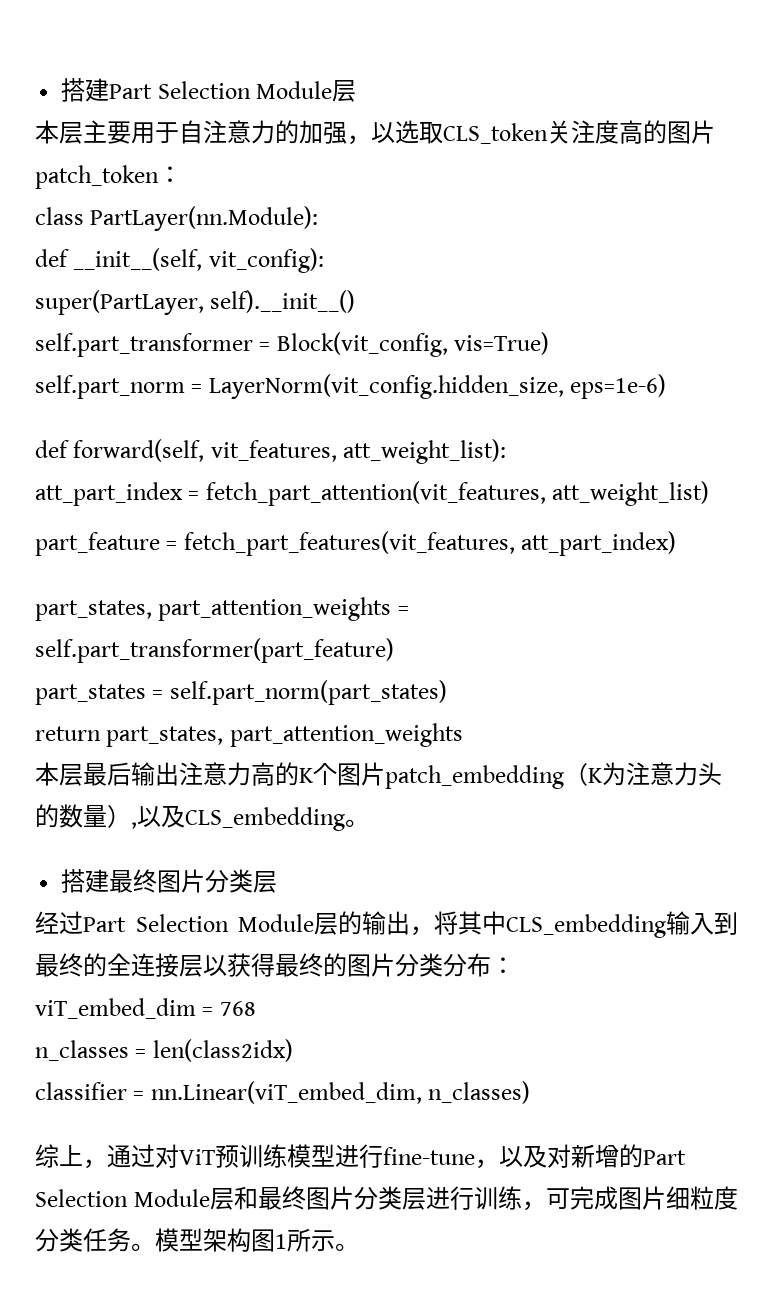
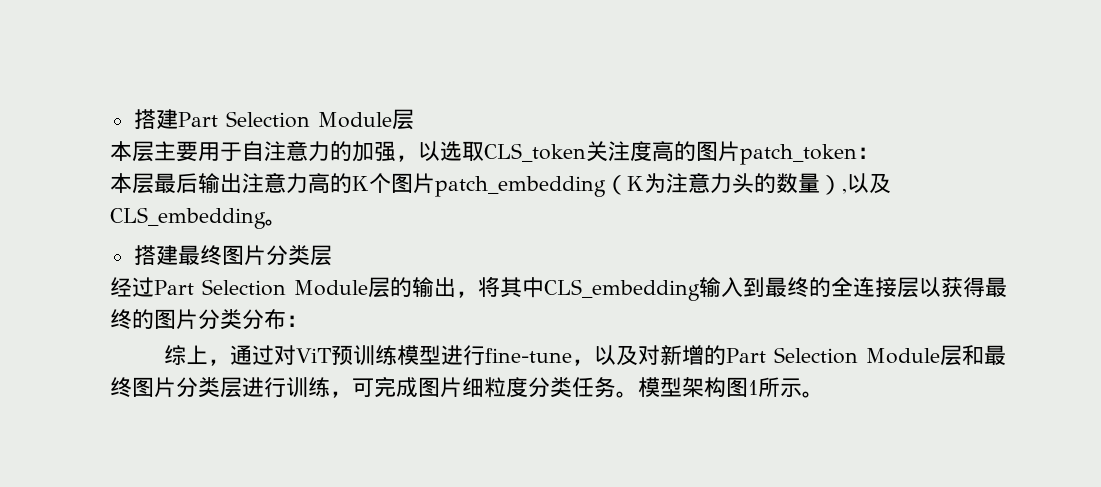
[35,206,319,231] [35,248,324,273] [35,290,356,315] [35,332,550,357] [35,374,667,399] [35,439,507,464] [35,481,710,506] [35,531,677,556] [35,597,409,621] [35,638,394,663] [35,680,447,705] [35,723,463,747] // class PartLayer(nn.Module): // def __init__(self, vit_config): // super(PartLayer, self).__init__() // self.part_transformer = Block(vit_config, vis=True) // self.part_norm = LayerNorm(vit_config.hidden_size, eps=1e-6) // def forward(self, vit_features, att_weight_list): // att_part_index = fetch_part_attention(vit_features, att_weight_list) // part_feature = fetch_part_features(vit_features, att_part_index) // part_states, part_attention_weights = self.part_transformer(part_feature) // part_states = self.part_norm(part_states) // return part_states, part_attention_weights -> (879, 153) none
[35,998,256,1019] [35,1039,293,1062] [35,1081,531,1104] // viT_embed_dim = 768 // n_classes = len(class2idx) // classifier = nn.Linear(viT_embed_dim, n_classes) -> (308, 321) none

